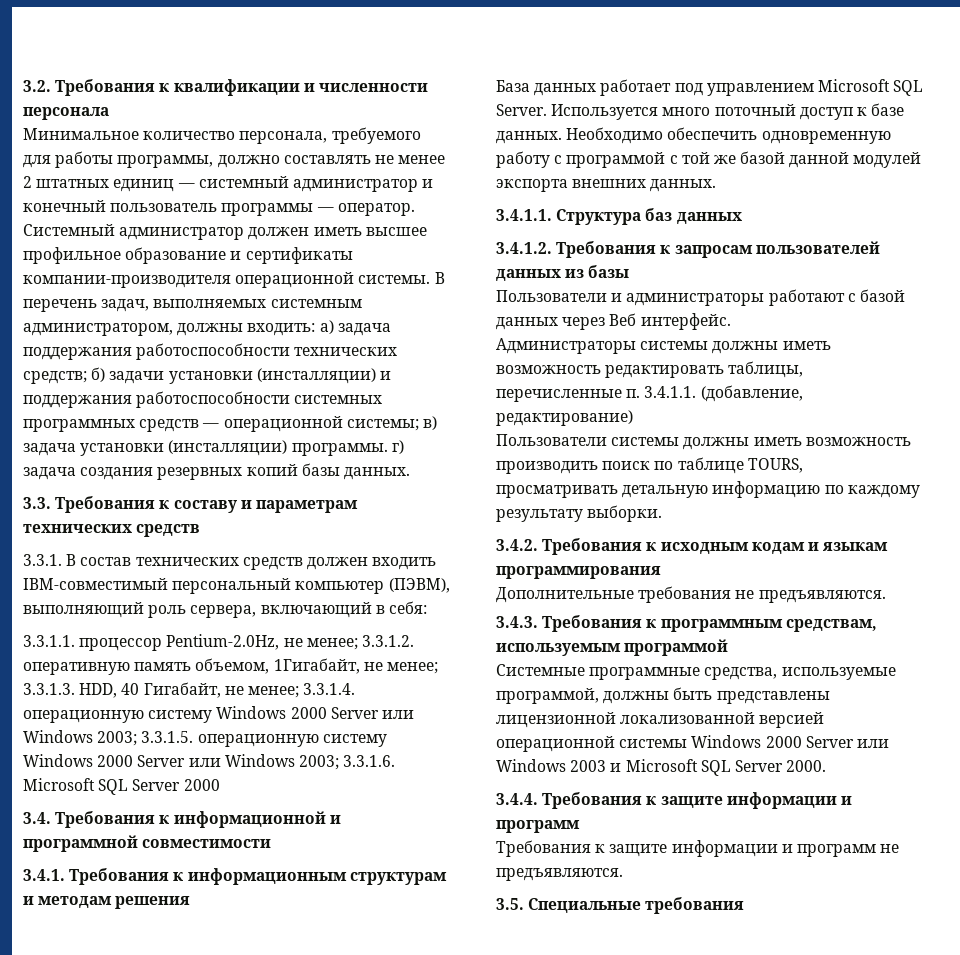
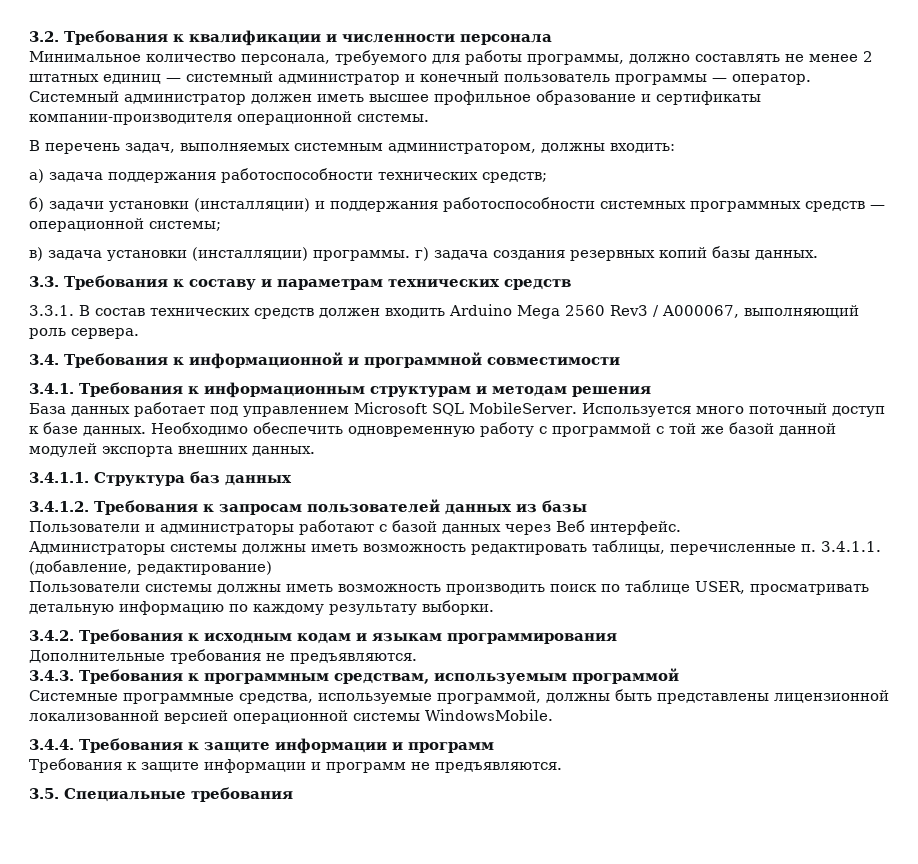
(431, 279) none -> (429, 118) //
(316, 329) none -> (675, 148) //
(87, 377) none -> (547, 177) //
(419, 425) none -> (221, 226) //
[23,578,450,594] [23,601,427,618] [23,634,414,651] [23,658,438,675] [23,682,356,698] [23,706,414,723] [23,730,387,747] [23,754,396,770] [23,778,220,795] IВМ-совместимый персональный компьютер (ПЭВМ), выполняющий роль сервера, включающий в себя: // 3.3.1.1. процессор Pentium-2.0Hz, не менее; 3.3.1.2. оперативную память объемом, 1Гигабайт, не менее; 3.3.1.3. HDD, 40 Гигабайт, не менее; 3.3.1.4. операционную систему Windows 2000 Server или Windows 2003; 3.3.1.5. операционную систему Windows 2000 Server или Windows 2003; 3.3.1.6. Microsoft SQL Server 2000 -> [449,304,859,319] [29,328,139,339] Arduino Mega 2560 Rev3 / A000067, выполняющий роль сервера.
[496,104,547,116] Server. -> [469,402,577,414] MobileServer.
[747,458,803,473] TOURS, -> [695,581,745,594] USER,
[691,735,889,748] [496,759,827,776] Windows 2000 Server или Windows 2003 и Microsoft SQL Server 2000. -> [425,709,553,721] WindowsMobile.

